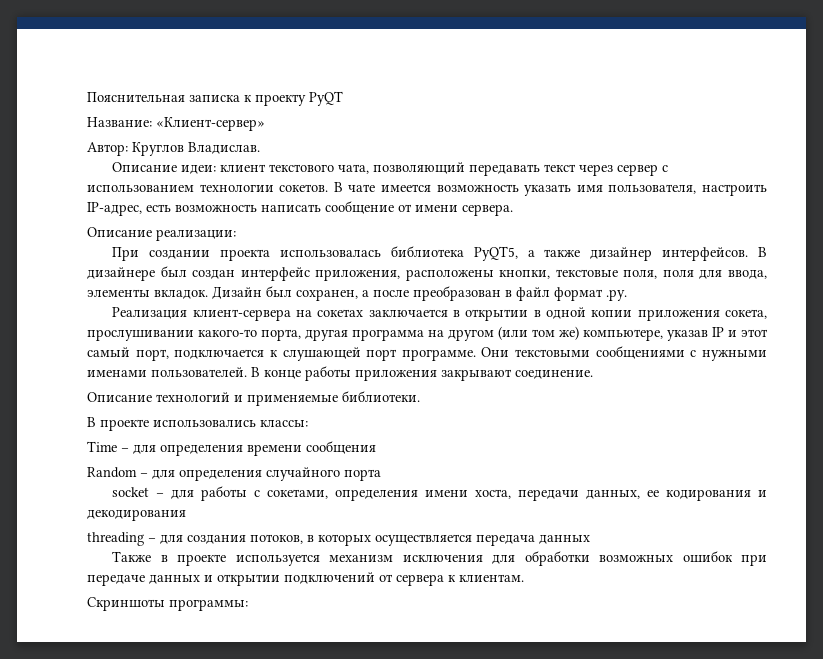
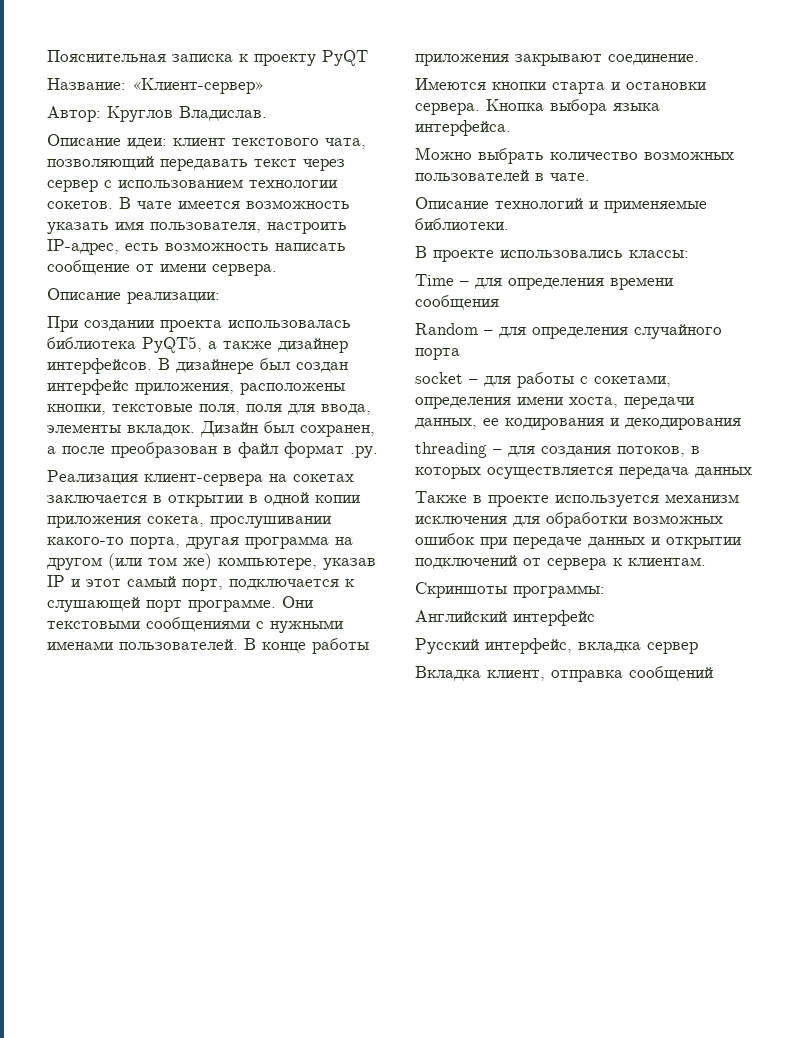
(593, 374) none -> [415,78,706,94] [415,99,660,115] [415,120,511,136] [415,147,734,164] [415,170,590,181] // Имеются кнопки старта и остановки сервера. Кнопка выбора языка интерфейса. // Можно выбрать количество возможных пользователей в чате.
(248, 605) none -> [415,610,595,626] [415,638,698,654] [415,666,713,682] // Английский интерфейс // Русский интерфейс, вкладка сервер // Вкладка клиент, отправка сообщений

